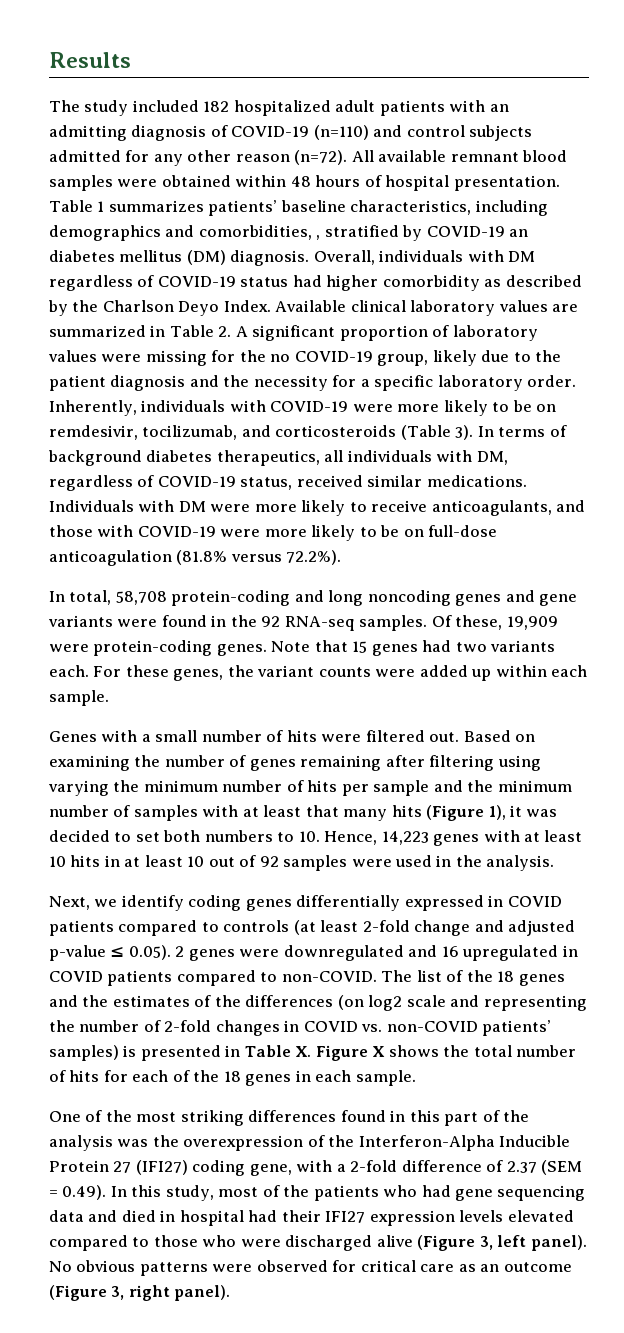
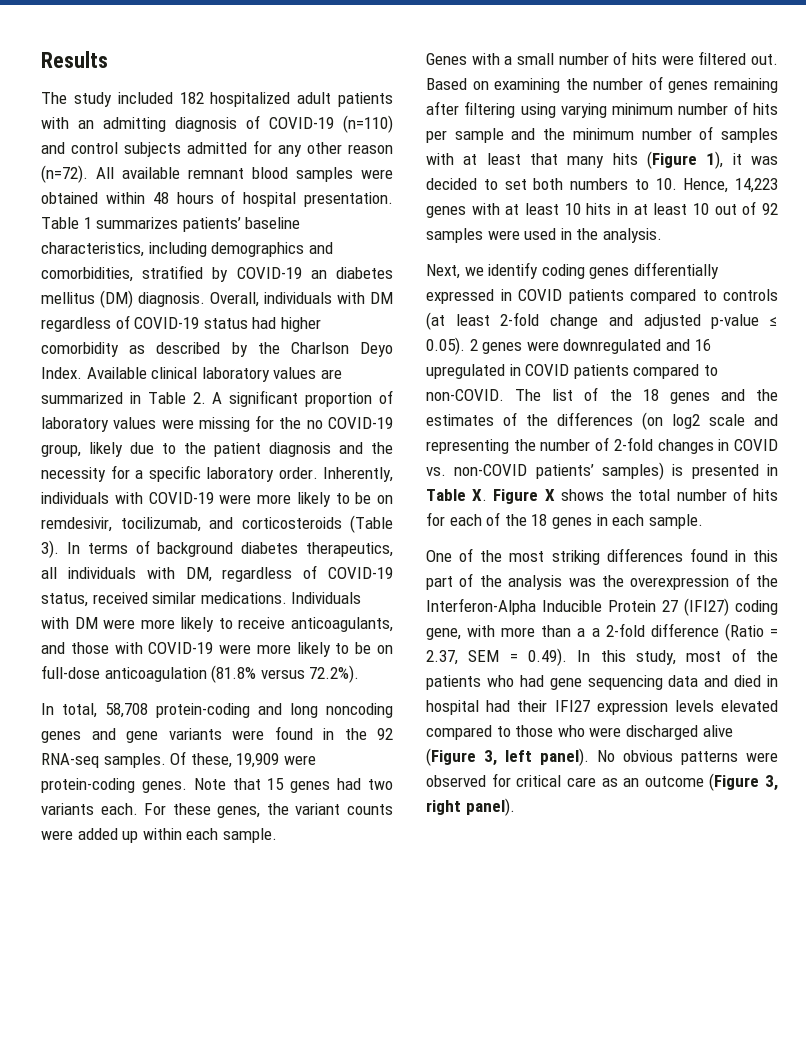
[316,235,321,240] , -> (133, 274) none
[113,780,140,792] the -> (607, 110) none
[336,1160,583,1175] a 2-fold difference of 2.37 (SEM -> [501,623,778,641] [426,650,500,665] more than a a 2-fold difference (Ratio = 2.37, SEM

